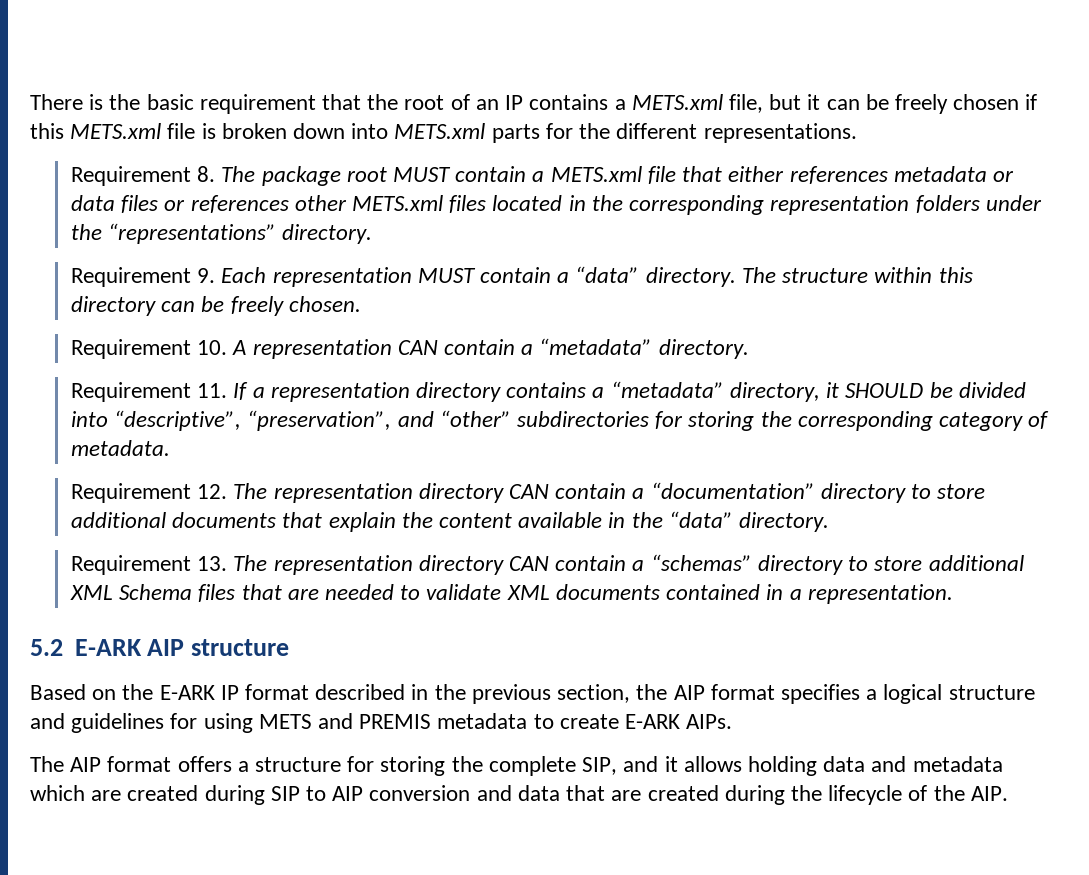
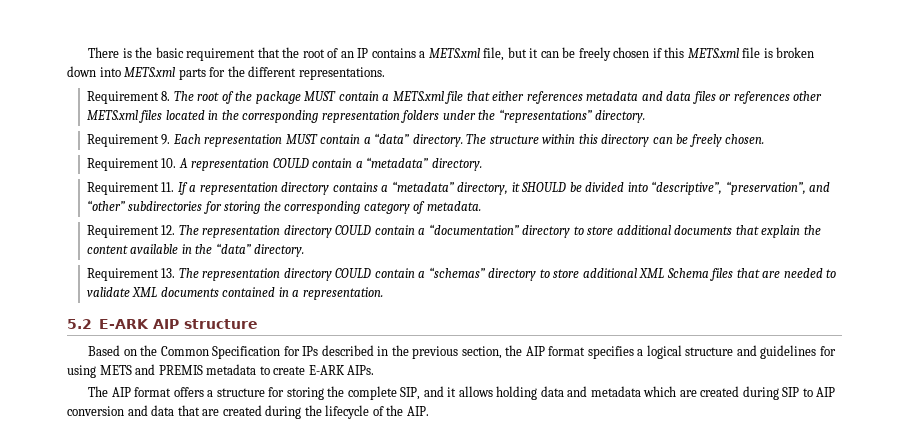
[261,166,387,186] package root -> [197,91,301,104] root of the package
[992,170,1014,182] or -> [641,91,663,101] and
[397,340,438,355] CAN -> [272,158,309,168] COULD
[509,484,550,499] CAN -> [335,225,372,235] COULD
[509,556,550,571] CAN -> [335,268,372,278] COULD
[159,684,310,700] E-ARK IP format -> [160,346,319,359] Common Specification for IPs

